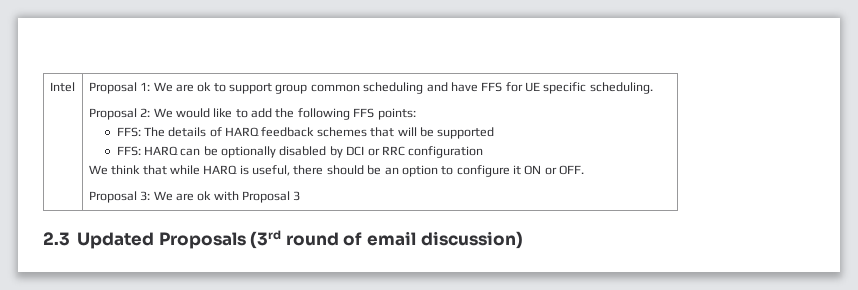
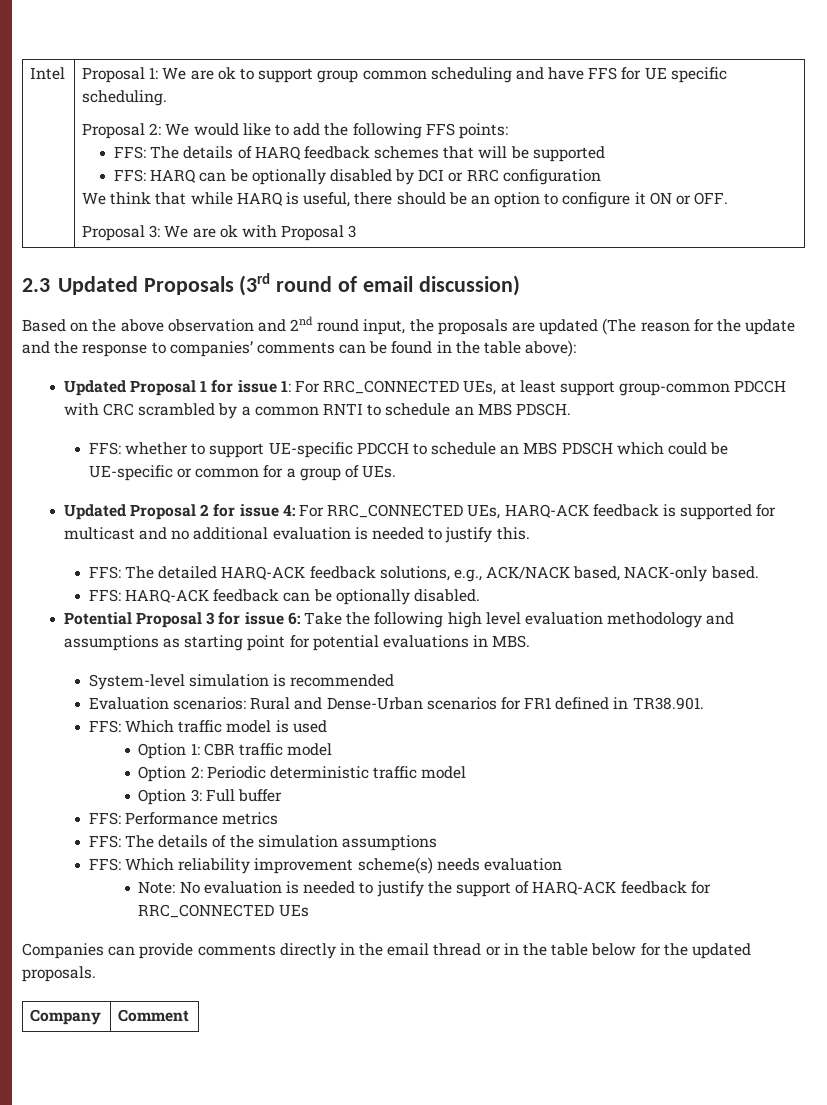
(523, 240) none -> [22,316,796,335] [22,340,577,357] [63,380,787,396] [63,403,571,419] [88,442,729,458] [88,465,397,481] [63,504,777,520] [63,527,530,543] [88,566,759,582] [88,589,480,605] [63,612,735,628] [63,635,531,651] [88,674,395,690] [88,697,704,710] [88,720,327,733] [138,743,333,759] [138,766,467,782] [138,789,283,805] [88,812,279,825] [88,835,437,851] [88,857,562,874] [138,881,711,897] [138,904,309,918] [22,943,751,959] [22,966,96,982] [30,1009,102,1025] [118,1009,190,1022] // Based on the above observation and 2nd round input, the proposals are updated (The reason for the update and the response to companies’ comments can be found in the table above): // Updated Proposal 1 for issue 1: For RRC_CONNECTED UEs, at least support group-common PDCCH with CRC scrambled by a common RNTI to schedule an MBS PDSCH. // FFS: whether to support UE-specific PDCCH to schedule an MBS PDSCH which could be UE-specific or common for a group of UEs. // Updated Proposal 2 for issue 4: For RRC_CONNECTED UEs, HARQ-ACK feedback is supported for multicast and no additional evaluation is needed to justify this. // FFS: The detailed HARQ-ACK feedback solutions, e.g., ACK/NACK based, NACK-only based. // FFS: HARQ-ACK feedback can be optionally disabled. // Potential Proposal 3 for issue 6: Take the following high level evaluation methodology and assumptions as starting point for potential evaluations in MBS. // System-level simulation is recommended // Evaluation scenarios: Rural and Dense-Urban scenarios for FR1 defined in TR38.901. // FFS: Which traffic model is used // Option 1: CBR traffic model // Option 2: Periodic deterministic traffic model // Option 3: Full buffer // FFS: Performance metrics // FFS: The details of the simulation assumptions // FFS: Which reliability improvement scheme(s) needs evaluation // Note: No evaluation is needed to justify the support of HARQ-ACK feedback for RRC_CONNECTED UEs // Companies can provide comments directly in the email thread or in the table below for the updated proposals. // Company | Comment

